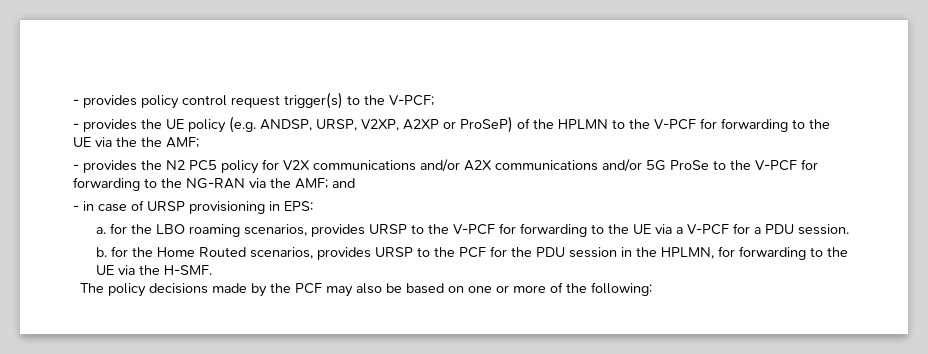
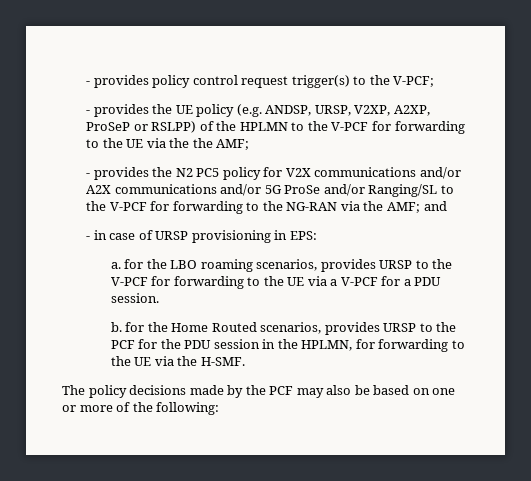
[403,116,514,133] A2XP or ProSeP) -> [393,105,430,116] [86,121,197,133] A2XP, ProSeP or RSLPP)
(710, 165) none -> [323,184,438,197] and/or Ranging/SL

